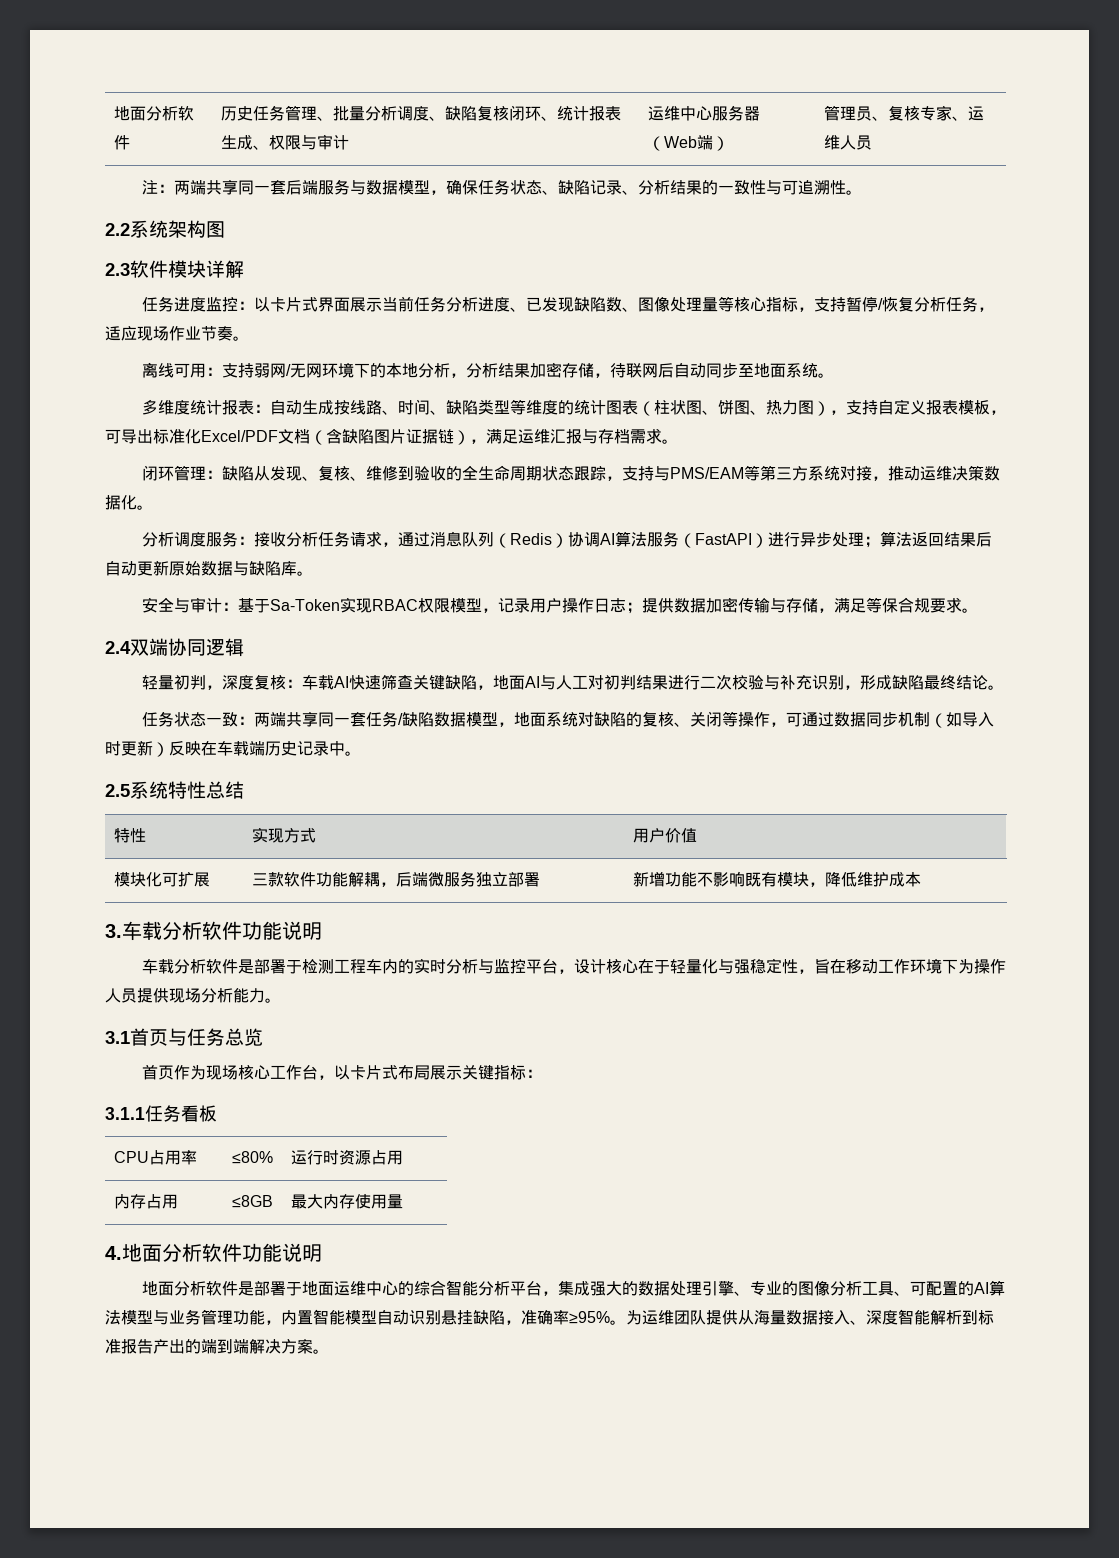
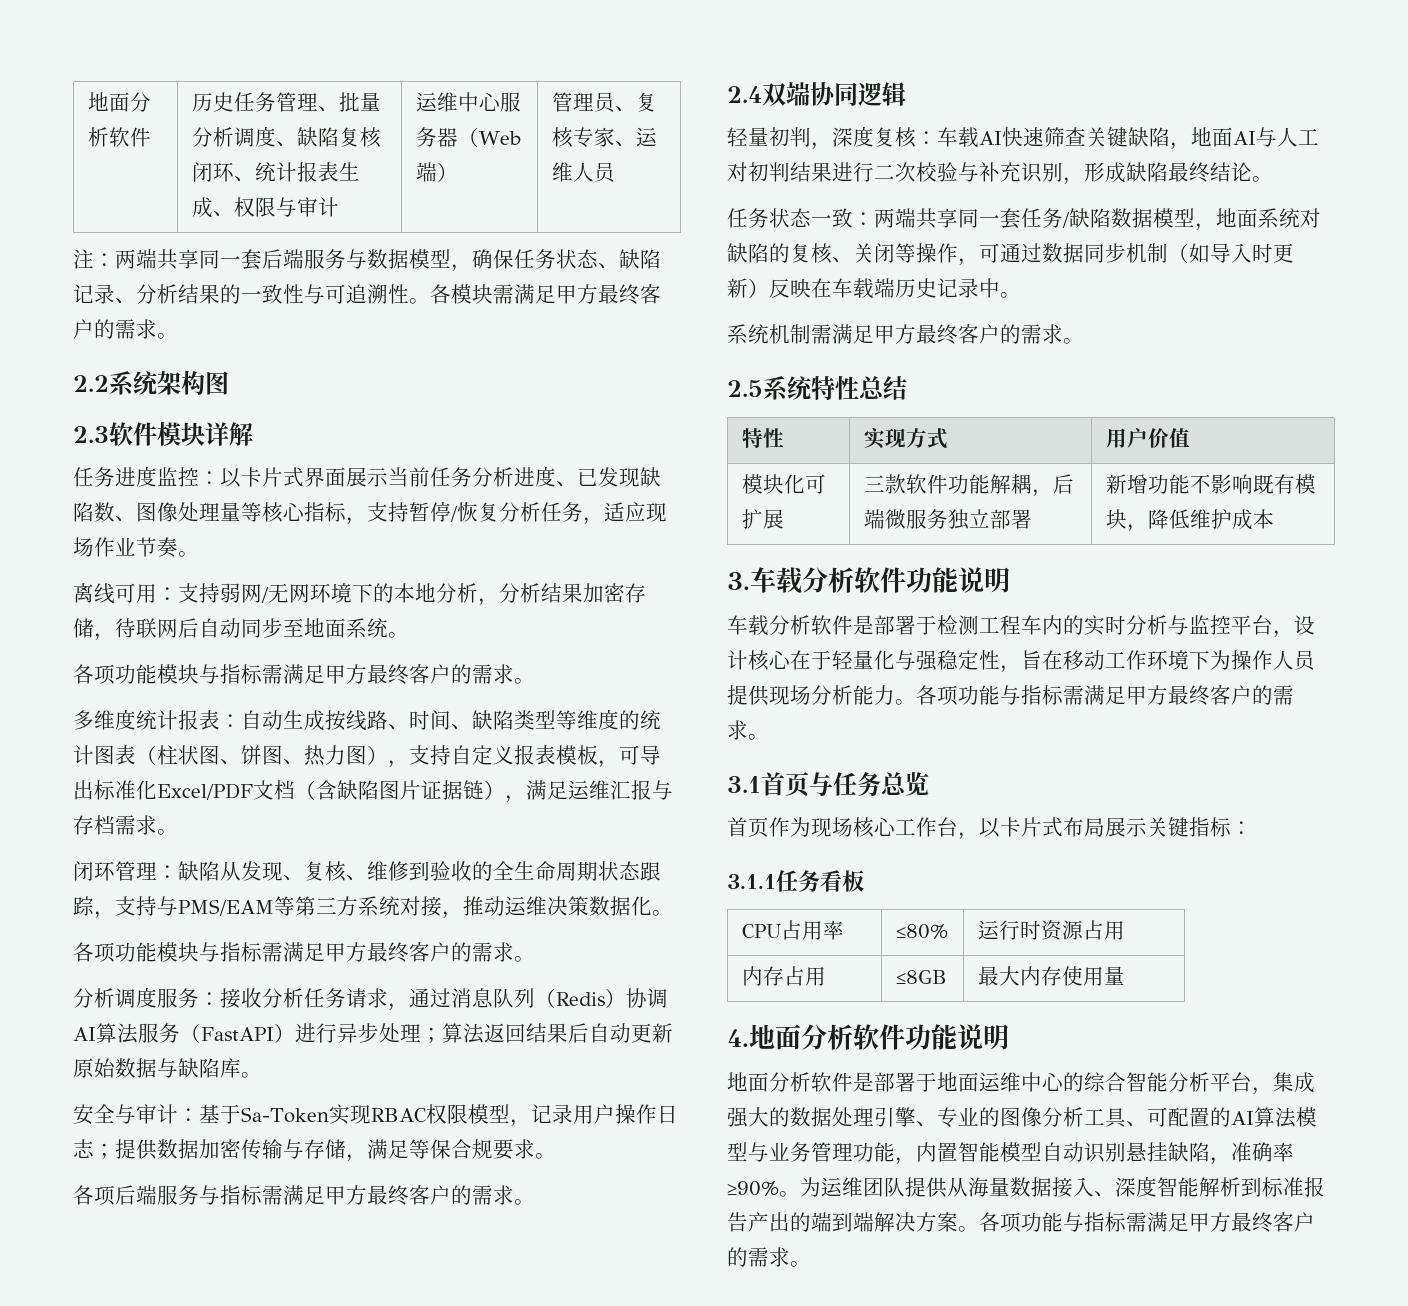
(863, 192) none -> [430,284,661,305] [73,319,178,339] 各模块需满足甲方最终客户的需求。
(835, 375) none -> [73,664,535,685] // 各项功能模块与指标需满足甲方最终客户的需求。
(153, 507) none -> [73,942,535,963] // 各项功能模块与指标需满足甲方最终客户的需求。
(979, 610) none -> [73,1185,535,1206] // 各项后端服务与指标需满足甲方最终客户的需求。
(361, 753) none -> [727,324,1084,345] // 系统机制需满足甲方最终客户的需求。
(281, 1000) none -> [916,685,1294,706] [727,720,769,740] 各项功能与指标需满足甲方最终客户的需求。
[569,1311,610,1324] ≥95% -> [727,1181,779,1196] ≥90%
(329, 1351) none -> [979,1212,1315,1233] [727,1247,811,1267] 各项功能与指标需满足甲方最终客户的需求。

